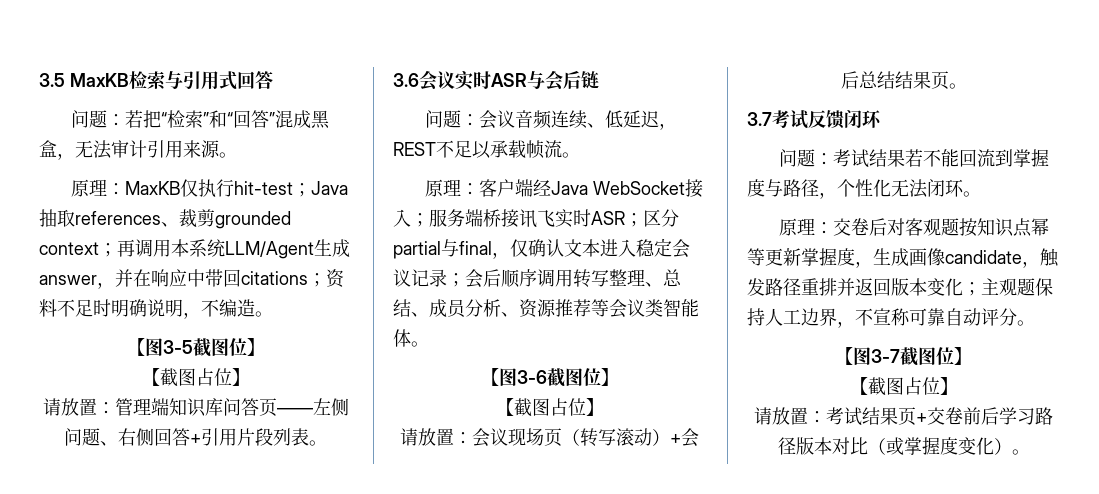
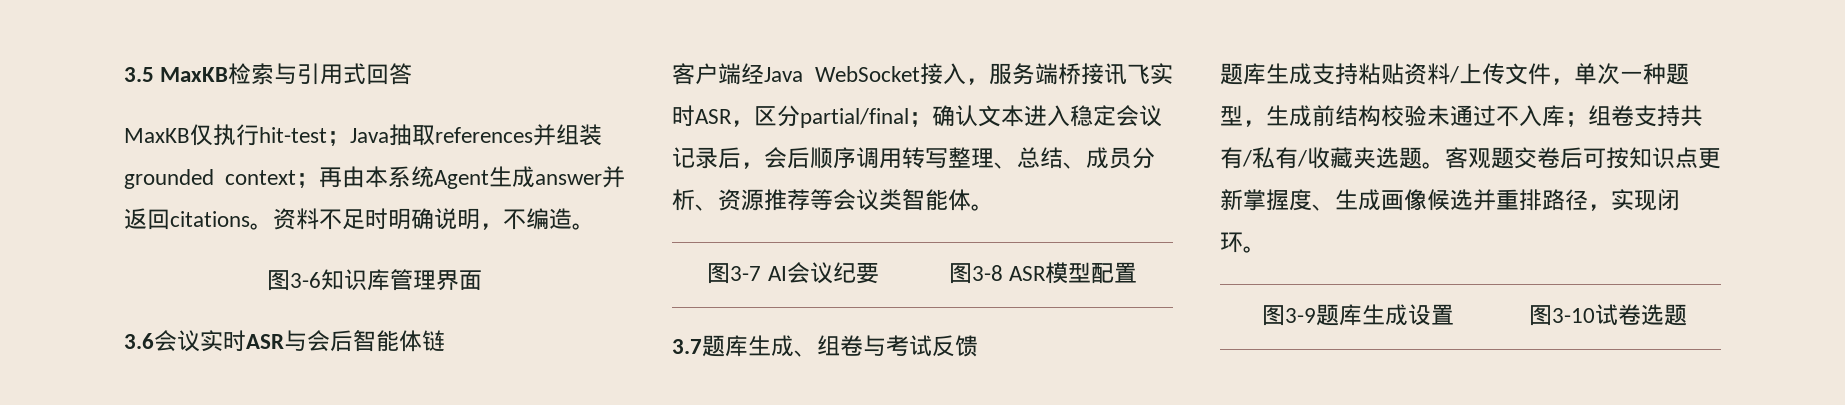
[70,110,330,129] [39,140,237,160] [70,179,125,197] 问题：若把“检索”和“回答”混成黑盒，无法审计引用来源。 // 原理： -> (413, 74) none
[161,209,215,228] 、裁剪 -> [533,124,602,146] 并组装
[135,239,350,259] [39,269,326,289] 调用本系统LLM/Agent生成answer，并在响应中带回citations； -> [342,166,625,189] [124,208,273,230] 由本系统Agent生成answer并返回citations。
[126,338,265,357] [141,368,250,387] [42,398,349,417] [64,428,327,446] 【图3-5截图位】 // 【截图占位】 // 请放置：管理端知识库问答页——左侧问题、右侧回答+引用片段列表。 -> [267,269,482,291] 图3-6知识库管理界面
(581, 80) none -> [353,330,422,352] 智能体
[424,110,677,130] [393,140,580,159] [424,179,479,197] 问题：会议音频连续、低延迟，REST不足以承载帧流。 // 原理： -> (445, 340) none
[411,213,429,227] ； -> [966,78,989,85] ，
[625,209,679,227] [393,239,528,259] ；区分partial与final，仅 -> [731,105,932,128] ，区分partial/final；
[447,273,465,287] ； -> [718,147,764,169] 后，
[480,368,619,387] [495,398,604,417] [400,428,699,447] [840,71,967,90] [747,109,882,129] [778,149,1049,168] [747,179,981,199] [778,218,959,236] // 【图3-6截图位】 // 【截图占位】 // 请放置：会议现场页（转写滚动）+会后总结结果页。 // 3.7考试反馈闭环 // 问题：考试结果若不能回流到掌握度与路径，个性化无法闭环。 // 原理：交卷后对客观题 -> [707,262,879,284] [948,262,1138,284] [672,335,978,357] [1220,63,1689,85] [1220,105,1703,127] [1220,147,1606,169] // 图3-7 AI会议纪要 | 图3-8 ASR模型配置 // 3.7题库生成、组卷与考试反馈 // 题库生成支持粘贴资料/上传文件，单次一种题型，生成前结构校验未通过不入库；组卷支持共有/私有/收藏夹选题。客观题交卷后可
[1030,218,1049,236] [747,248,765,266] 幂等 -> (1698, 157) none
[855,261,873,268] ， -> [1312,204,1335,211] 、
[945,248,1059,268] [747,278,1053,296] [747,308,1035,328] [835,347,972,366] [849,377,958,396] [754,407,1053,426] [777,437,1030,455] candidate，触发路径重排并返回版本变化；主观题保持人工边界，不宣称可靠自动评分。 // 【图3-7截图位】 // 【截图占位】 // 请放置：考试结果页+交卷前后学习路径版本对比（或掌握度变化）。 -> [1427,189,1680,211] [1220,232,1266,253] [1261,304,1454,326] [1528,304,1687,326] 候选并重排路径，实现闭环。 // 图3-9题库生成设置 | 图3-10试卷选题

